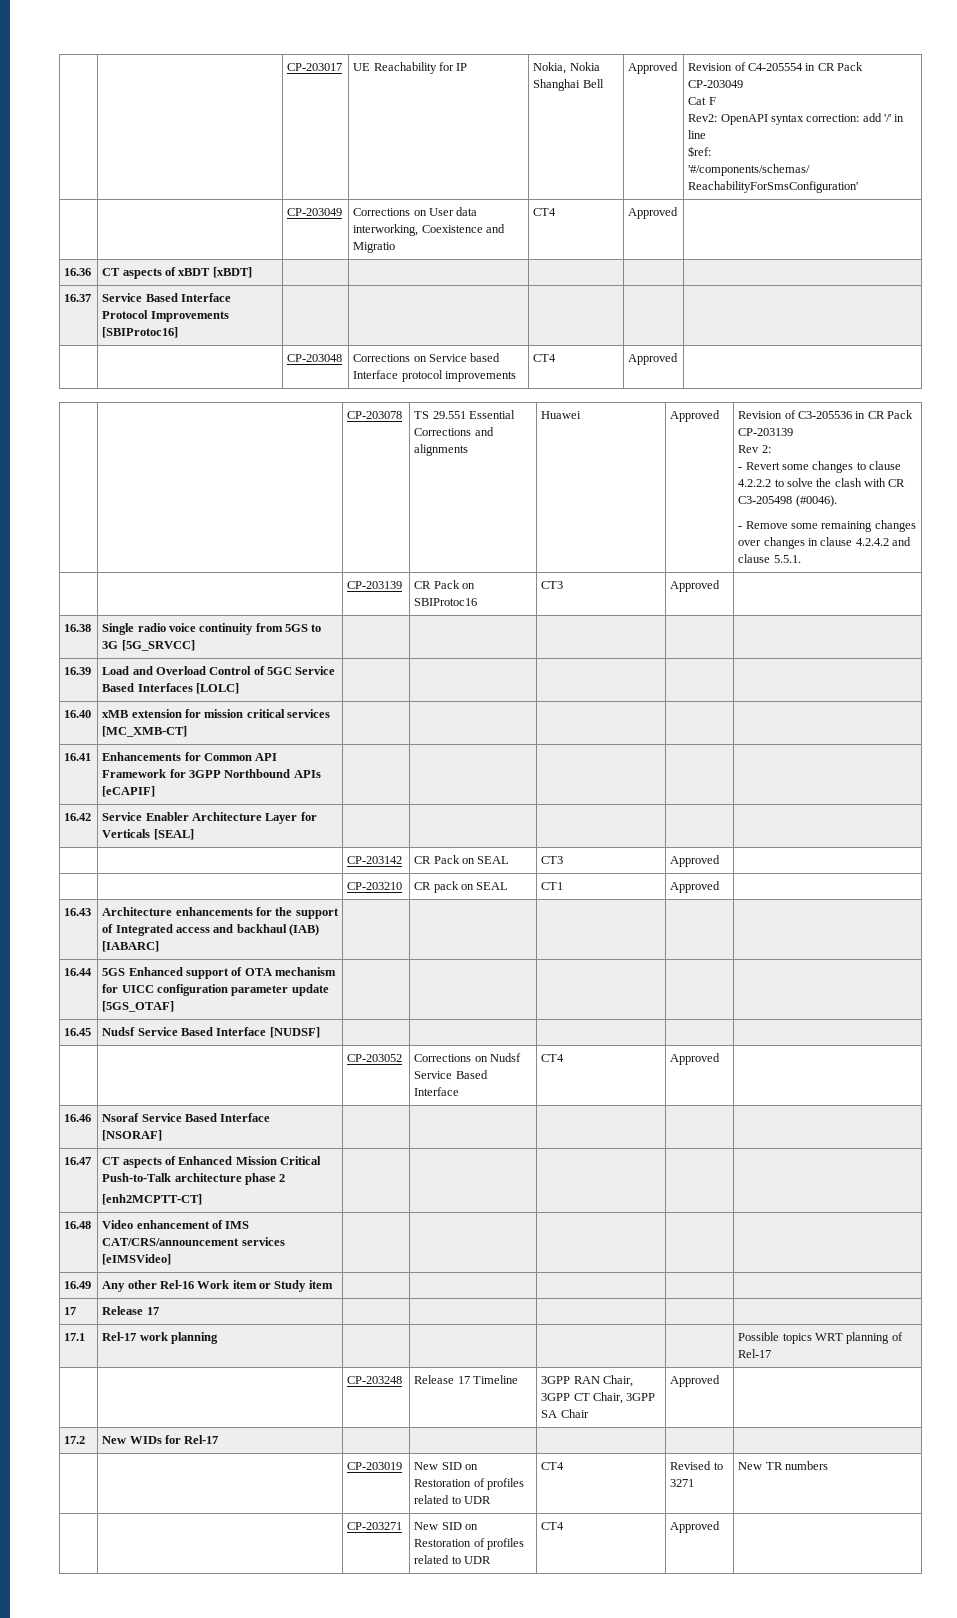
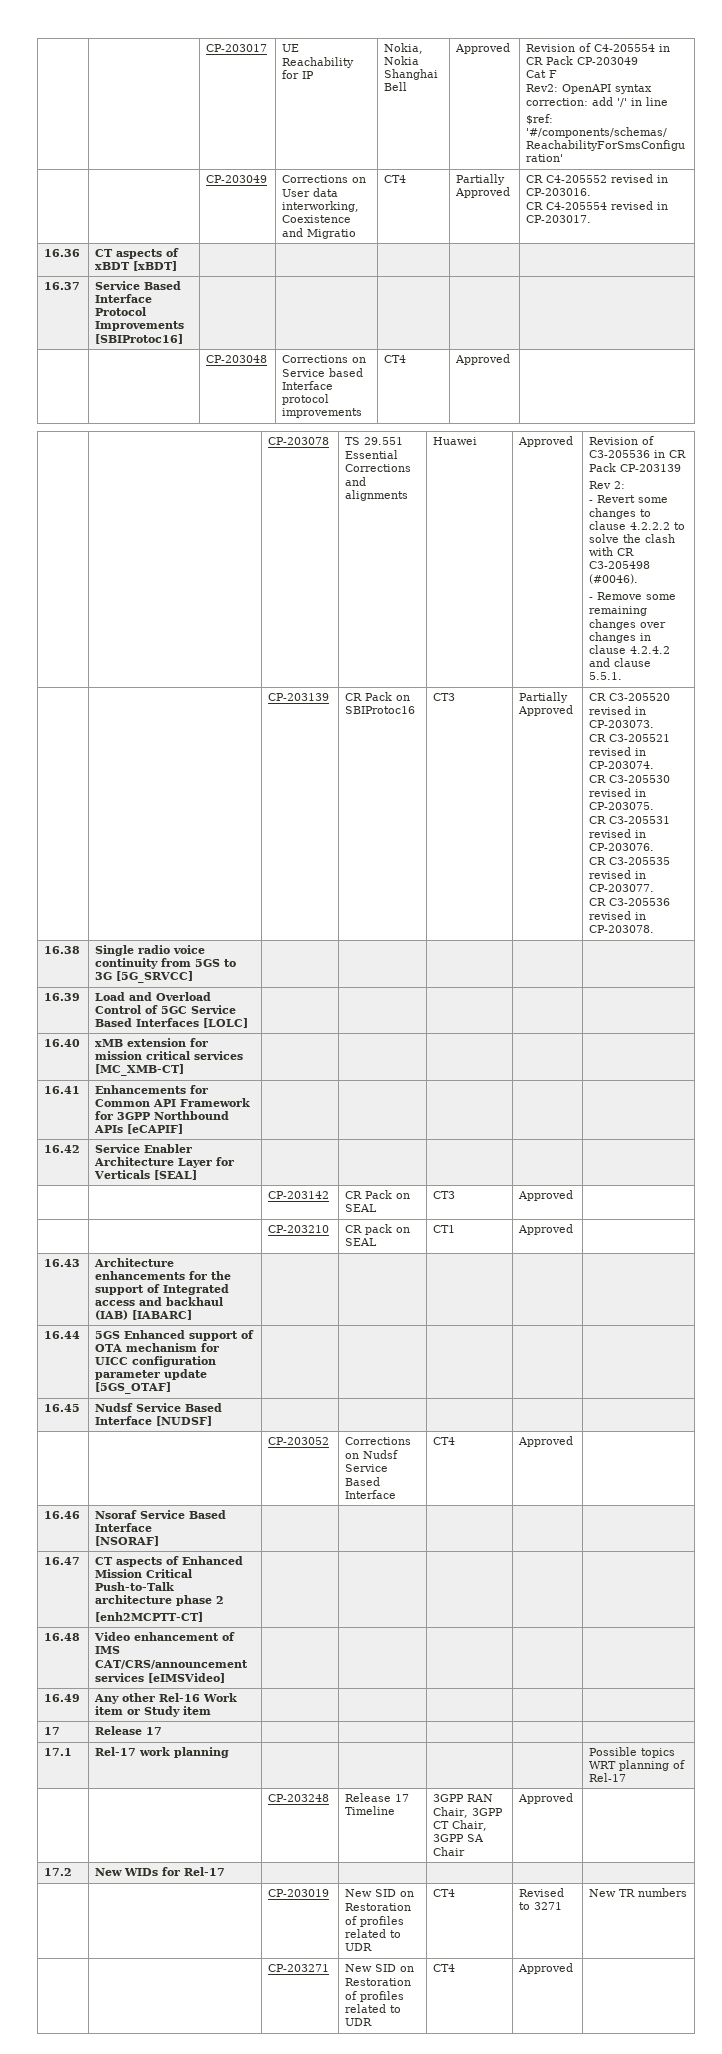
[628,207,679,219] Approved | -> [456,174,506,185] [455,187,511,198] [526,174,669,183] [526,188,592,196] [526,201,669,210] [526,215,592,223] Partially Approved | CR C4-205552 revised in CP-203016. // CR C4-205554 revised in CP-203017.
[670,580,721,592] Approved | -> [519,692,569,703] [518,705,574,716] [589,693,671,701] [589,706,647,715] [589,720,655,728] [589,734,671,742] [589,747,647,756] [589,761,655,769] [589,775,671,783] [589,788,647,797] [589,802,655,810] [589,816,671,824] [589,829,647,838] [589,843,655,851] [589,857,671,865] [589,870,647,879] [589,884,655,892] [589,898,671,906] [589,911,647,920] [589,925,655,933] Partially Approved | CR C3-205520 revised in CP-203073. // CR C3-205521 revised in CP-203074. // CR C3-205530 revised in CP-203075. // CR C3-205531 revised in CP-203076. // CR C3-205535 revised in CP-203077. // CR C3-205536 revised in CP-203078.

